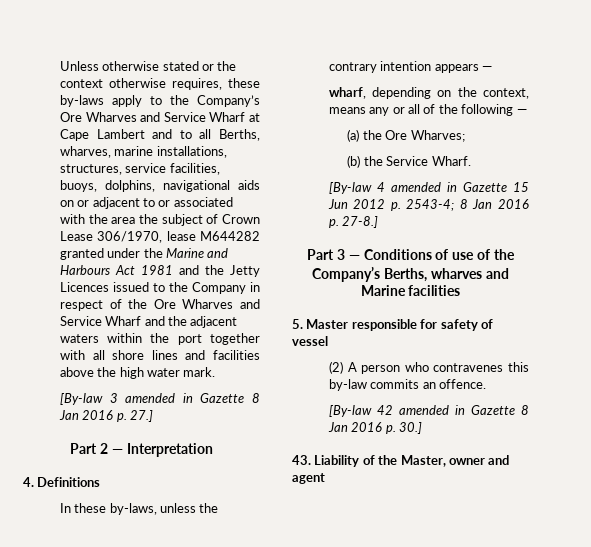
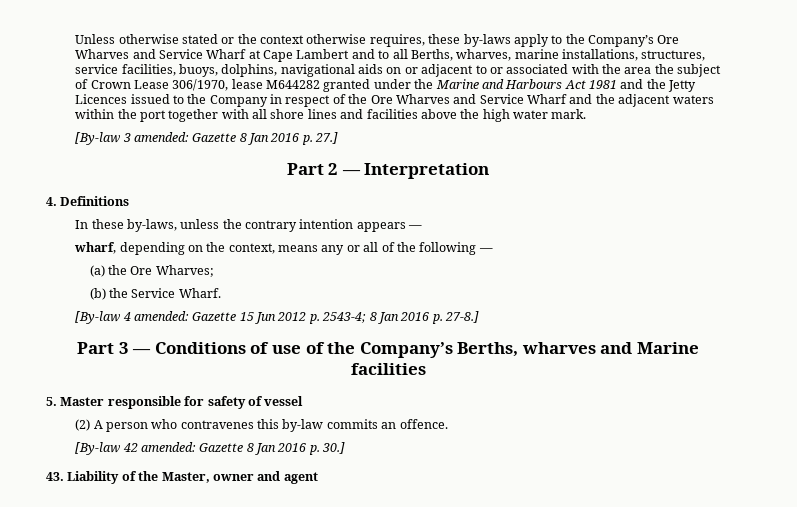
[125,393,193,403] amended in -> [133,132,189,142] amended:
[390,182,457,192] amended in -> [133,311,189,321] amended:
[398,405,465,415] amended in -> [140,442,196,452] amended:

